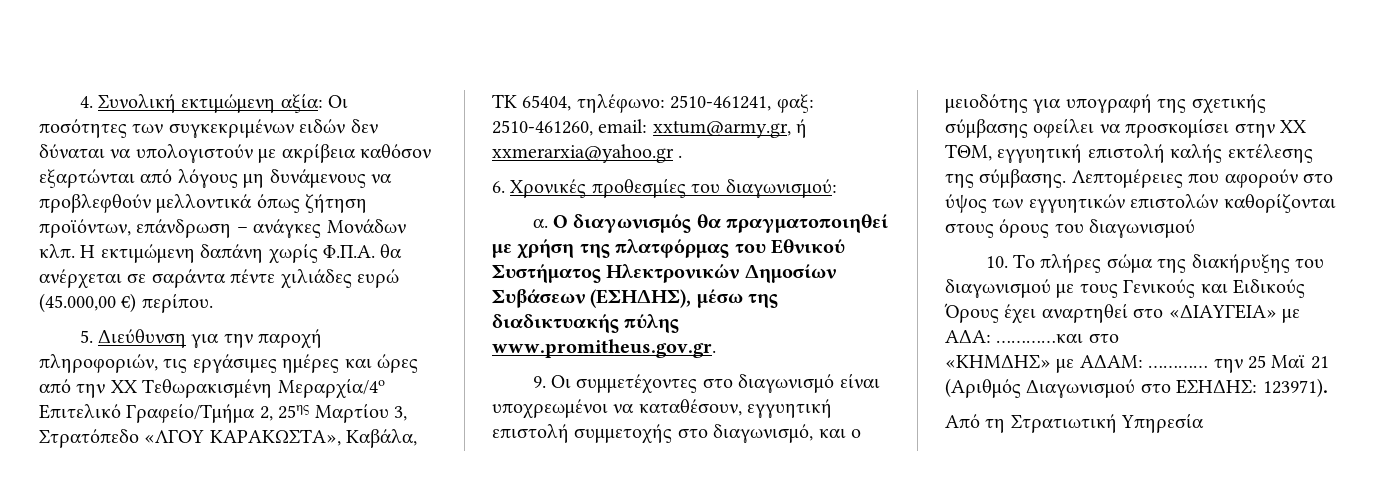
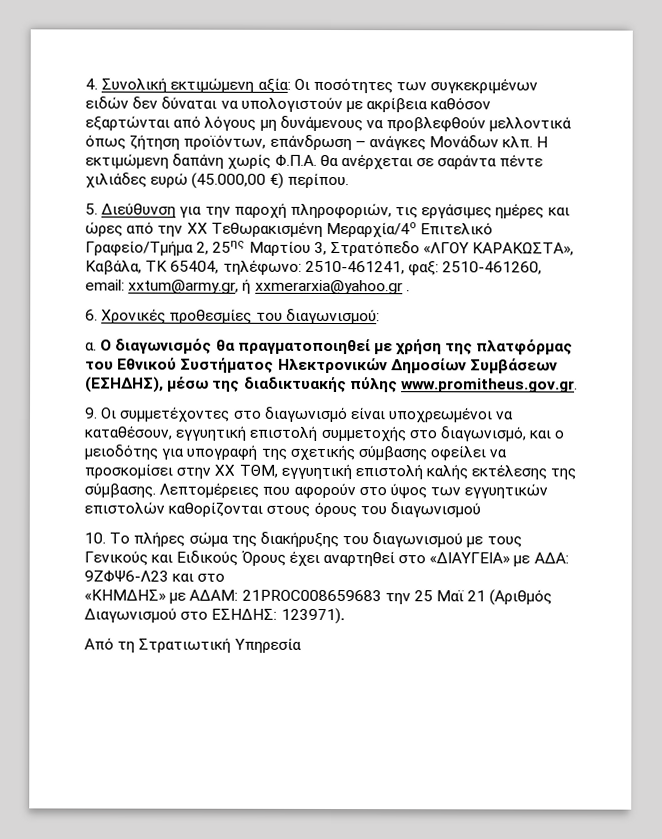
[492,289,585,308] Συβάσεων -> [469,358,558,374] Συμβάσεων
[996,333,1084,343] …………και -> [84,570,195,582] 9ΖΦΨ6-Λ23 και
[1148,365,1209,368] ………… -> [241,589,382,602] 21PROC008659683

